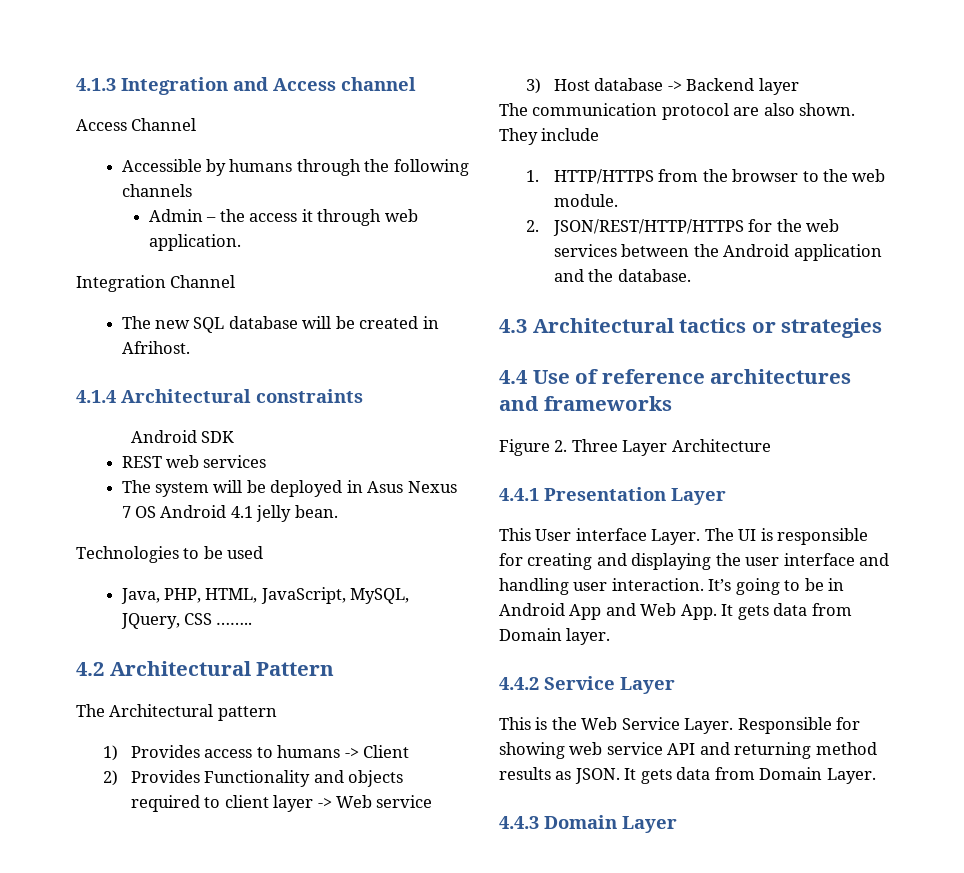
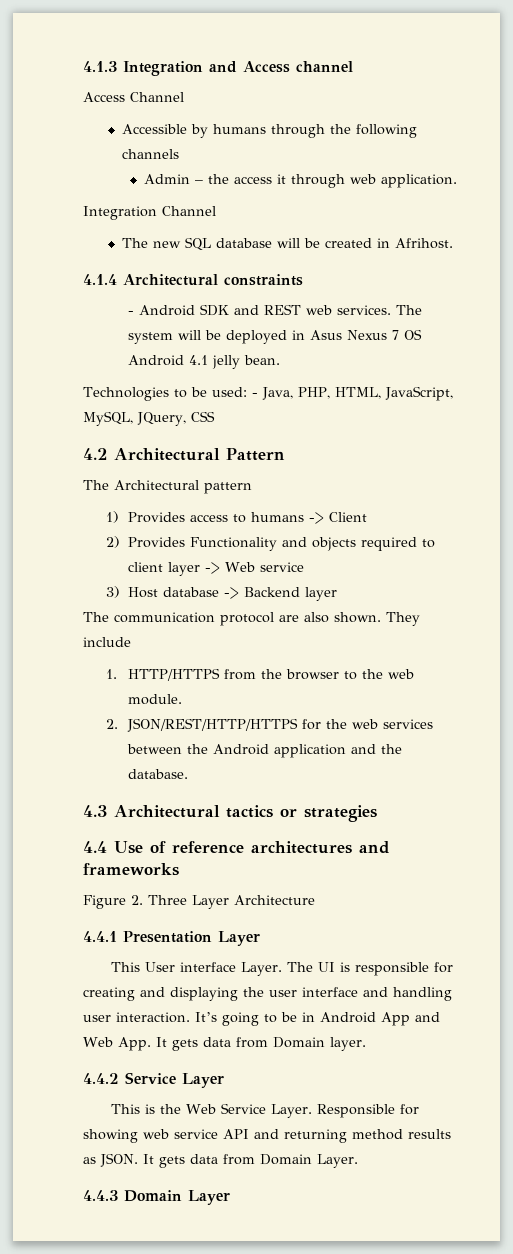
(363, 396) none -> [128,311,135,315] -
(235, 437) // -> [234,305,260,315] and
[203,455,267,468] services // -> [337,305,392,315] services.
[227,546,264,559] used // -> [211,387,258,397] used: -
[216,622,253,625] …….. -> (215, 416) none

